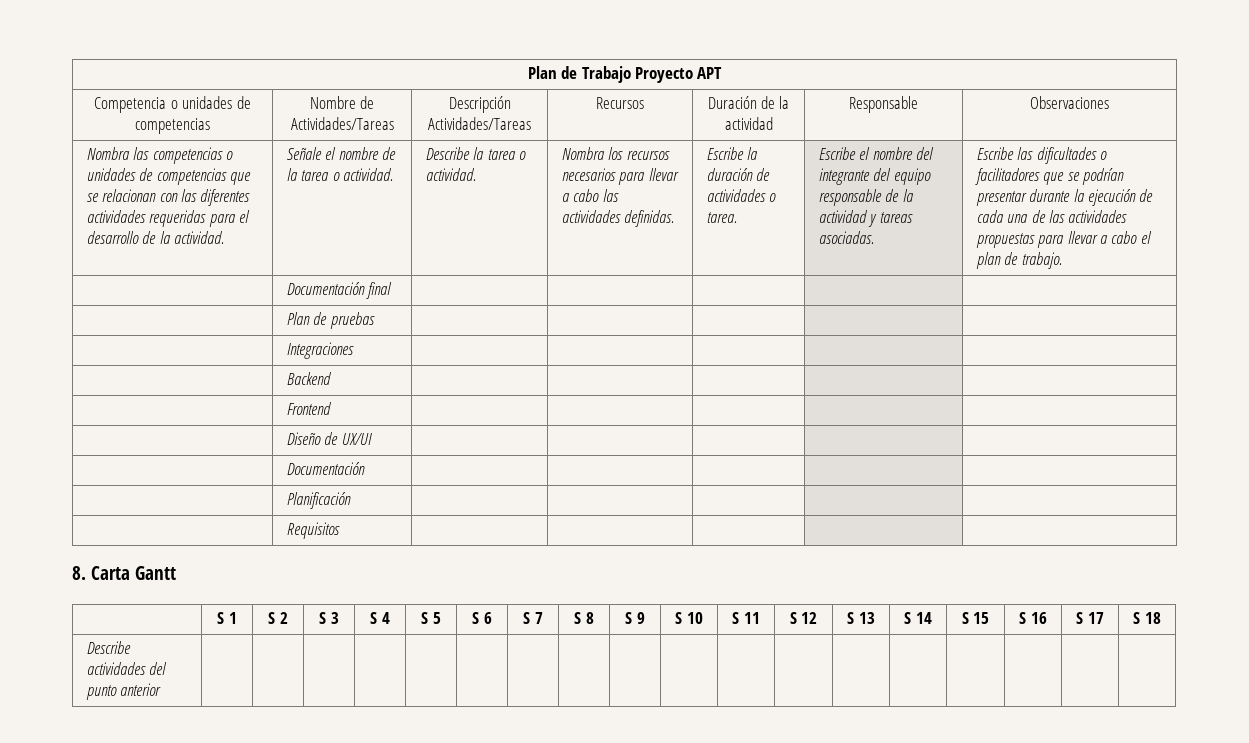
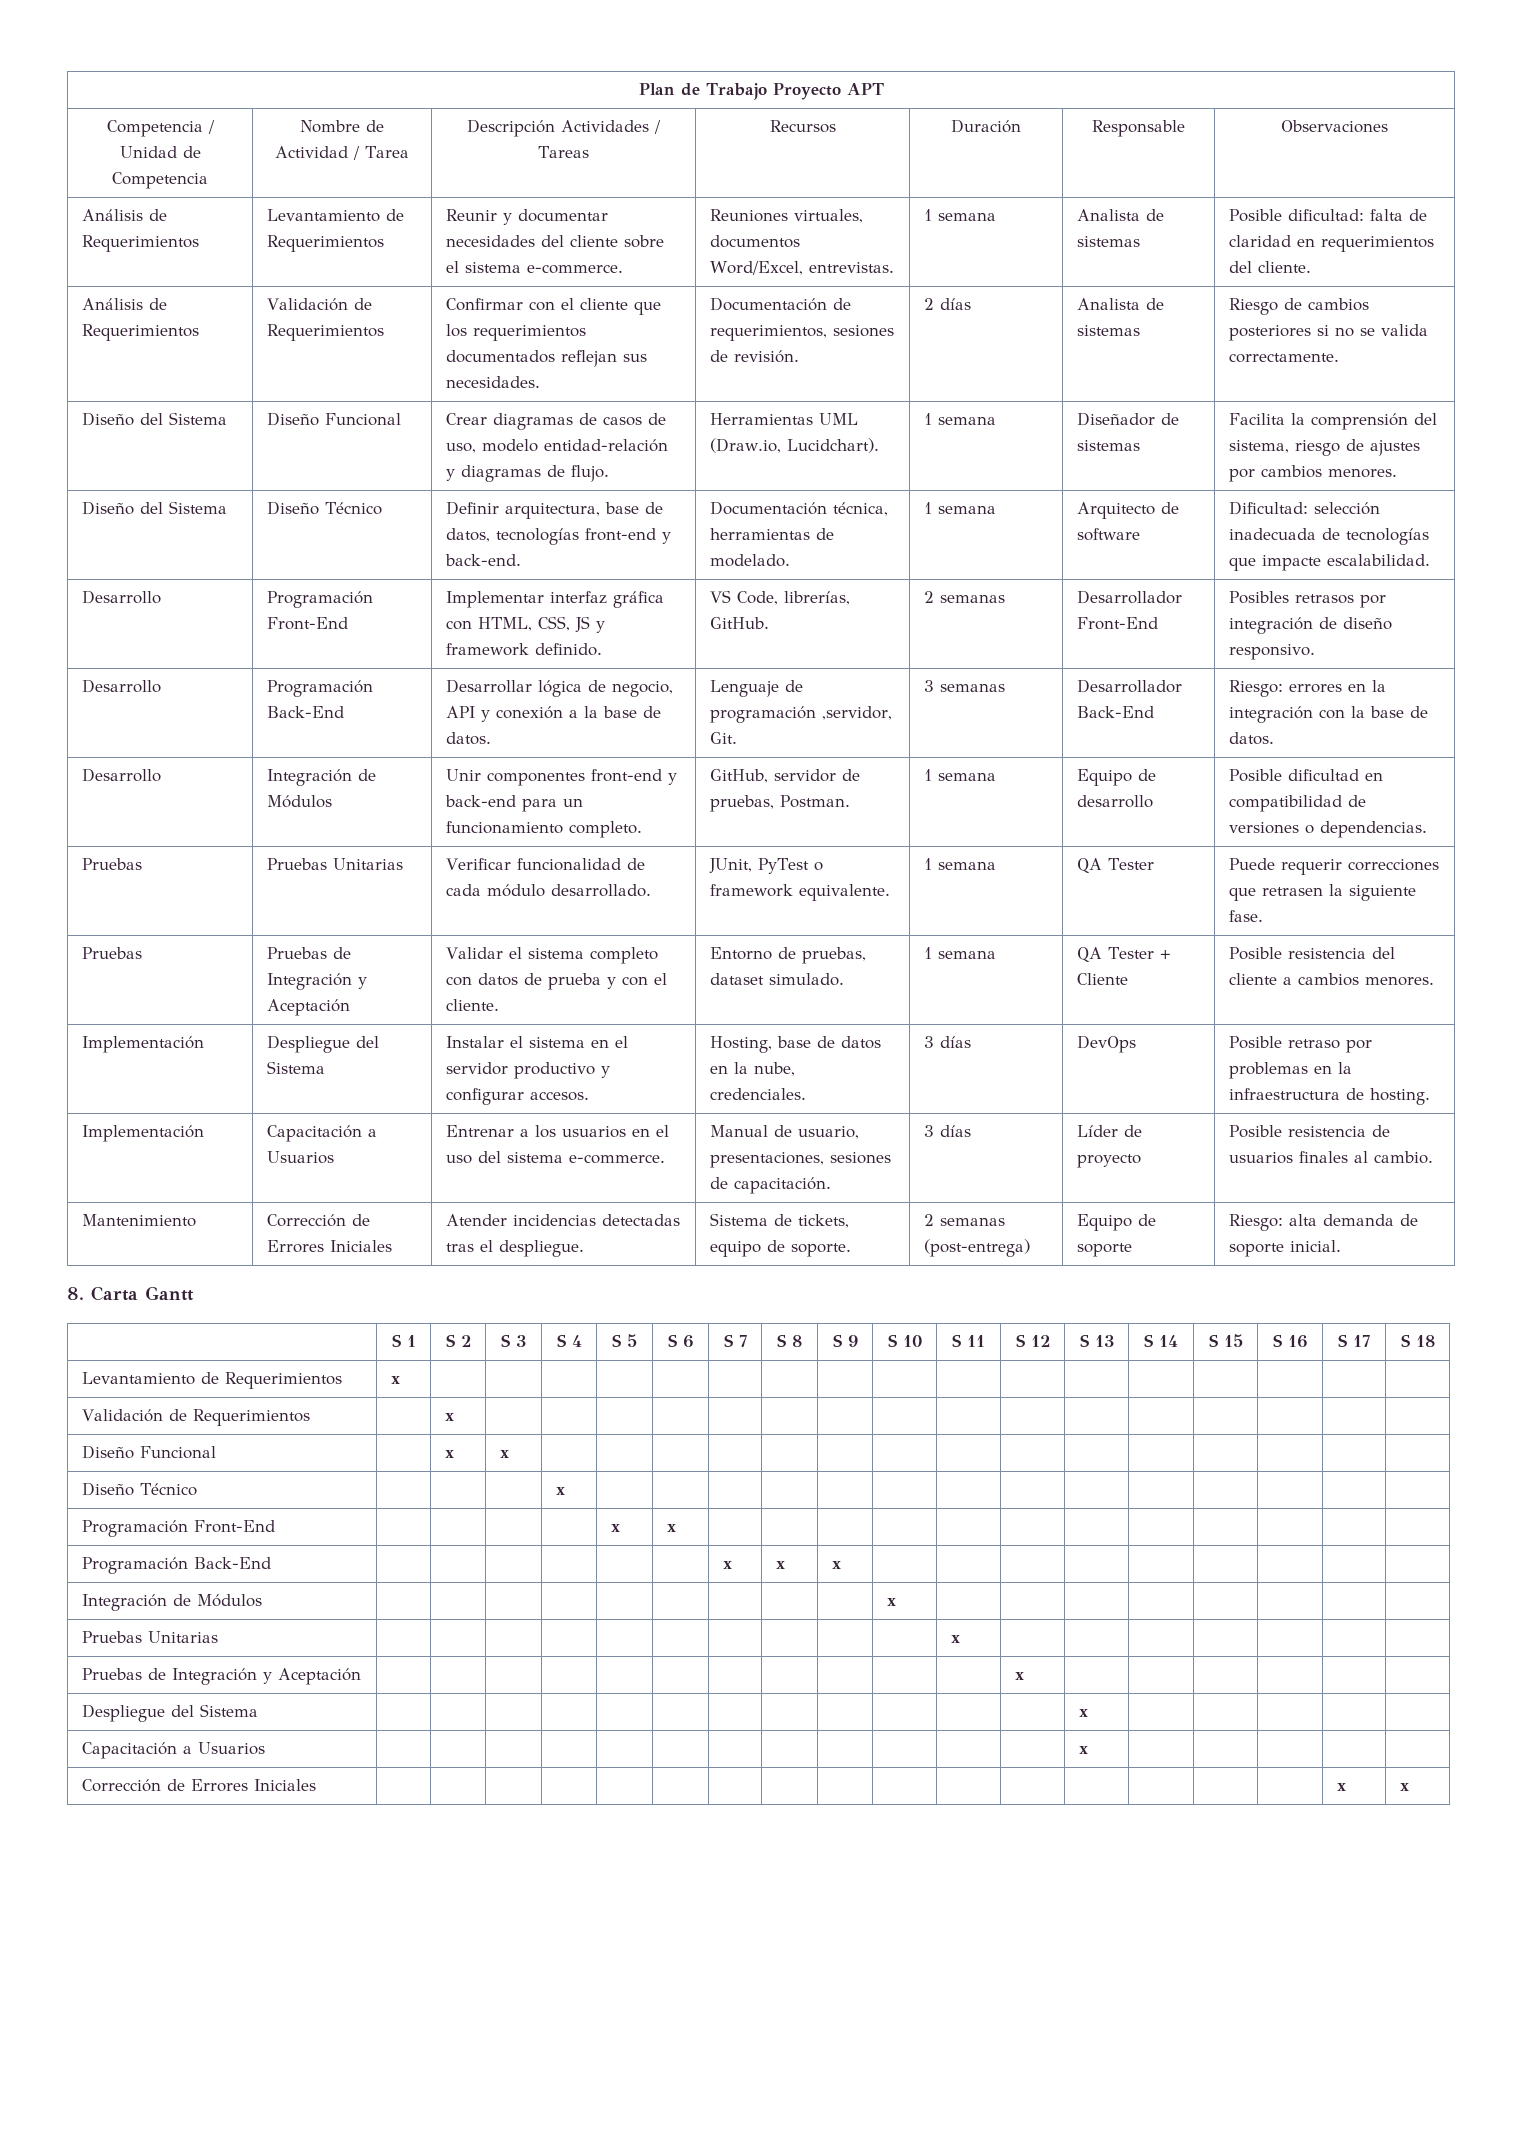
[170,96,251,109] [135,118,210,134] [309,96,375,109] [290,117,394,130] [448,96,511,113] [428,117,532,130] o unidades de competencias | Nombre de Actividades/Tareas | Descripción Actividades/Tareas -> [207,120,215,134] [119,146,201,158] [112,172,208,189] [300,120,384,133] [275,146,410,160] [466,119,661,137] [538,146,590,158] / Unidad de Competencia | Nombre de Actividad / Tarea | Descripción Actividades / Tareas
[761,96,790,109] [724,117,773,130] de la actividad -> (1021, 126) none
[86,147,233,164] [86,168,251,185] [86,189,251,206] [86,210,250,227] [86,231,224,244] [286,147,396,160] [286,168,393,181] [425,147,526,160] [425,168,476,181] [561,147,670,160] [561,168,679,185] [561,189,619,202] [561,210,675,227] [706,147,759,160] [706,168,771,181] [706,189,777,202] [706,212,737,223] [818,147,934,160] [818,168,931,185] [818,189,914,206] [818,210,913,227] [818,231,874,244] [976,147,1107,164] [974,168,1124,185] [975,189,1154,206] [976,210,1128,223] [975,231,1152,248] [975,252,1062,269] [286,282,393,299] [286,312,375,329] [286,342,354,359] [286,372,331,385] [286,402,331,415] [286,432,372,445] [286,462,365,475] [286,492,351,509] [286,522,340,539] Nombra las competencias o unidades de competencias que se relacionan con las diferentes actividades requeridas para el desarrollo de la actividad. | Señale el nombre de la tarea o actividad. | Describe la tarea o actividad. | Nombra los recursos necesarios para llevar a cabo las actividades definidas. | Escribe la duración de actividades o tarea. | Escribe el nombre del integrante del equipo responsable de la actividad y tareas asociadas. | Escribe las dificultades o facilitadores que se podrían presentar durante la ejecución de cada una de las actividades propuestas para llevar a cabo el plan de trabajo. // | Documentación final | | | | | // | Plan de pruebas | | | | | // | Integraciones | | | | | // | Backend | | | | | // | Frontend | | | | | // | Diseño de UX/UI | | | | | // | Documentación | | | | | // | Planificación | | | | | // | Requisitos | | | | | -> [81,209,167,221] [81,235,199,252] [266,209,404,222] [266,235,384,252] [445,209,608,225] [445,235,664,248] [445,261,623,274] [709,209,863,223] [709,235,800,248] [709,261,894,275] [923,209,996,221] [1076,209,1164,221] [1076,236,1140,247] [1228,209,1427,222] [1228,235,1434,252] [1228,261,1311,273] [81,298,167,310] [81,324,199,341] [266,298,372,311] [266,324,384,341] [445,298,661,315] [445,324,586,341] [445,350,647,367] [445,376,540,388] [709,297,851,311] [709,325,894,341] [709,350,799,363] [923,298,971,310] [1076,298,1164,310] [1076,325,1140,336] [1228,298,1369,315] [1228,324,1428,341] [1228,353,1339,363] [81,412,227,426] [266,412,401,426] [445,413,666,430] [445,439,668,453] [445,465,609,482] [709,413,858,425] [709,438,879,453] [923,413,996,425] [1076,412,1179,426] [1076,440,1140,451] [1228,413,1437,430] [1228,439,1420,456] [1228,465,1397,482] [81,501,227,515] [266,501,382,515] [445,501,663,519] [445,528,671,545] [444,554,521,566] [709,501,888,516] [709,528,834,540] [709,554,790,567] [923,502,996,514] [1076,502,1179,519] [1076,528,1140,541] [1228,501,1380,515] [1228,528,1429,545] [1228,554,1430,571] [81,590,161,604] [266,591,373,608] [266,617,348,630] [445,591,664,608] [445,616,605,633] [445,643,602,656] [709,590,850,605] [709,617,769,629] [923,591,1005,603] [1076,590,1182,604] [1076,617,1158,630] [1228,591,1386,608] [1228,617,1392,634] [1228,644,1315,660] [81,679,161,693] [266,680,373,697] [266,706,344,718] [445,679,673,697] [445,706,661,722] [445,732,491,745] [709,680,803,697] [709,706,892,723] [709,732,737,744] [923,680,1005,692] [1076,679,1182,693] [1076,706,1154,718] [1228,680,1386,697] [1228,706,1428,723] [1228,732,1274,745] [81,768,161,782] [266,769,376,786] [266,795,332,808] [445,769,677,786] [444,795,583,812] [445,821,642,838] [709,769,860,783] [709,795,850,812] [923,769,996,781] [1076,769,1156,786] [1076,795,1153,808] [1228,769,1383,782] [1228,795,1366,812] [1228,821,1427,838] [81,858,142,870] [266,858,403,870] [445,858,645,871] [445,884,651,897] [708,858,823,874] [709,884,890,901] [923,858,996,870] [1076,858,1154,873] [1228,858,1439,875] [1228,884,1416,901] [1228,910,1263,922] [81,947,142,959] [266,947,351,959] [266,973,367,990] [266,999,350,1016] [445,947,658,964] [445,973,667,990] [445,999,499,1011] [709,947,866,964] [709,973,844,986] [923,947,996,959] [1076,947,1171,962] [1076,973,1128,985] [1228,947,1395,960] [1228,973,1434,986] [81,1036,204,1053] [266,1035,379,1053] [266,1061,325,1074] [445,1036,628,1048] [445,1062,610,1079] [445,1088,589,1105] [709,1036,881,1053] [709,1062,795,1076] [709,1088,806,1100] [923,1036,971,1048] [1076,1035,1136,1053] [1228,1036,1372,1053] [1228,1062,1352,1079] [1228,1088,1430,1105] [81,1125,204,1142] [266,1125,377,1142] [266,1151,334,1164] [445,1125,669,1138] [445,1151,665,1164] [709,1125,859,1139] [709,1152,891,1168] [709,1177,831,1194] [923,1125,971,1137] [1076,1125,1142,1137] [1076,1154,1141,1168] [1228,1125,1390,1138] [1228,1151,1433,1164] [81,1214,196,1227] [266,1214,370,1227] [266,1240,392,1253] [445,1214,680,1226] [445,1240,584,1257] [709,1213,849,1228] [709,1240,851,1257] [923,1214,1005,1226] [923,1239,1030,1257] [1076,1214,1156,1231] [1076,1243,1132,1257] [1228,1214,1418,1231] [1228,1240,1341,1257] Análisis de Requerimientos | Levantamiento de Requerimientos | Reunir y documentar necesidades del cliente sobre el sistema e-commerce. | Reuniones virtuales, documentos Word/Excel, entrevistas. | 1 semana | Analista de sistemas | Posible dificultad: falta de claridad en requerimientos del cliente. // Análisis de Requerimientos | Validación de Requerimientos | Confirmar con el cliente que los requerimientos documentados reflejan sus necesidades. | Documentación de requerimientos, sesiones de revisión. | 2 días | Analista de sistemas | Riesgo de cambios posteriores si no se valida correctamente. // Diseño del Sistema | Diseño Funcional | Crear diagramas de casos de uso, modelo entidad-relación y diagramas de flujo. | Herramientas UML (Draw.io, Lucidchart). | 1 semana | Diseñador de sistemas | Facilita la comprensión del sistema, riesgo de ajustes por cambios menores. // Diseño del Sistema | Diseño Técnico | Definir arquitectura, base de datos, tecnologías front-end y back-end. | Documentación técnica, herramientas de modelado. | 1 semana | Arquitecto de software | Dificultad: selección inadecuada de tecnologías que impacte escalabilidad. // Desarrollo | Programación Front-End | Implementar interfaz gráfica con HTML, CSS, JS y framework definido. | VS Code, librerías, GitHub. | 2 semanas | Desarrollador Front-End | Posibles retrasos por integración de diseño responsivo. // Desarrollo | Programación Back-End | Desarrollar lógica de negocio, API y conexión a la base de datos. | Lenguaje de programación ,servidor, Git. | 3 semanas | Desarrollador Back-End | Riesgo: errores en la integración con la base de datos. // Desarrollo | Integración de Módulos | Unir componentes front-end y back-end para un funcionamiento completo. | GitHub, servidor de pruebas, Postman. | 1 semana | Equipo de desarrollo | Posible dificultad en compatibilidad de versiones o dependencias. // Pruebas | Pruebas Unitarias | Verificar funcionalidad de cada módulo desarrollado. | JUnit, PyTest o framework equivalente. | 1 semana | QA Tester | Puede requerir correcciones que retrasen la siguiente fase. // Pruebas | Pruebas de Integración y Aceptación | Validar el sistema completo con datos de prueba y con el cliente. | Entorno de pruebas, dataset simulado. | 1 semana | QA Tester + Cliente | Posible resistencia del cliente a cambios menores. // Implementación | Despliegue del Sistema | Instalar el sistema en el servidor productivo y configurar accesos. | Hosting, base de datos en la nube, credenciales. | 3 días | DevOps | Posible retraso por problemas en la infraestructura de hosting. // Implementación | Capacitación a Usuarios | Entrenar a los usuarios en el uso del sistema e-commerce. | Manual de usuario, presentaciones, sesiones de capacitación. | 3 días | Líder de proyecto | Posible resistencia de usuarios finales al cambio. // Mantenimiento | Corrección de Errores Iniciales | Atender incidencias detectadas tras el despliegue. | Sistema de tickets, equipo de soporte. | 2 semanas (post-entrega) | Equipo de soporte | Riesgo: alta demanda de soporte inicial.
[86,641,131,654] [86,662,168,675] [85,683,162,700] Describe actividades del punto anterior | | | | | | | | | | | | | | | | | | -> [81,1372,342,1389] [390,1376,400,1384] [81,1409,310,1426] [444,1413,454,1421] [81,1445,216,1459] [444,1450,454,1458] [499,1450,509,1458] [81,1482,197,1496] [555,1487,565,1495] [81,1520,275,1537] [610,1524,620,1532] [666,1524,676,1532] [81,1557,271,1574] [722,1561,732,1569] [775,1561,785,1569] [831,1561,841,1569] [81,1594,262,1611] [886,1598,896,1606] [81,1631,218,1643] [950,1635,960,1643] [81,1668,361,1685] [1014,1672,1024,1680] [81,1704,258,1722] [1078,1709,1088,1717] [81,1742,265,1759] [1078,1746,1088,1754] [81,1779,316,1792] [1336,1783,1346,1791] [1399,1783,1409,1791] Levantamiento de Requerimientos | x | | | | | | | | | | | | | | | | | // Validación de Requerimientos | | x | | | | | | | | | | | | | | | | // Diseño Funcional | | x | x | | | | | | | | | | | | | | | // Diseño Técnico | | | | x | | | | | | | | | | | | | | // Programación Front-End | | | | | x | x | | | | | | | | | | | | // Programación Back-End | | | | | | | x | x | x | | | | | | | | | // Integración de Módulos | | | | | | | | | | x | | | | | | | | // Pruebas Unitarias | | | | | | | | | | | x | | | | | | | // Pruebas de Integración y Aceptación | | | | | | | | | | | | x | | | | | | // Despliegue del Sistema | | | | | | | | | | | | | x | | | | | // Capacitación a Usuarios | | | | | | | | | | | | | x | | | | | // Corrección de Errores Iniciales | | | | | | | | | | | | | | | | | x | x

